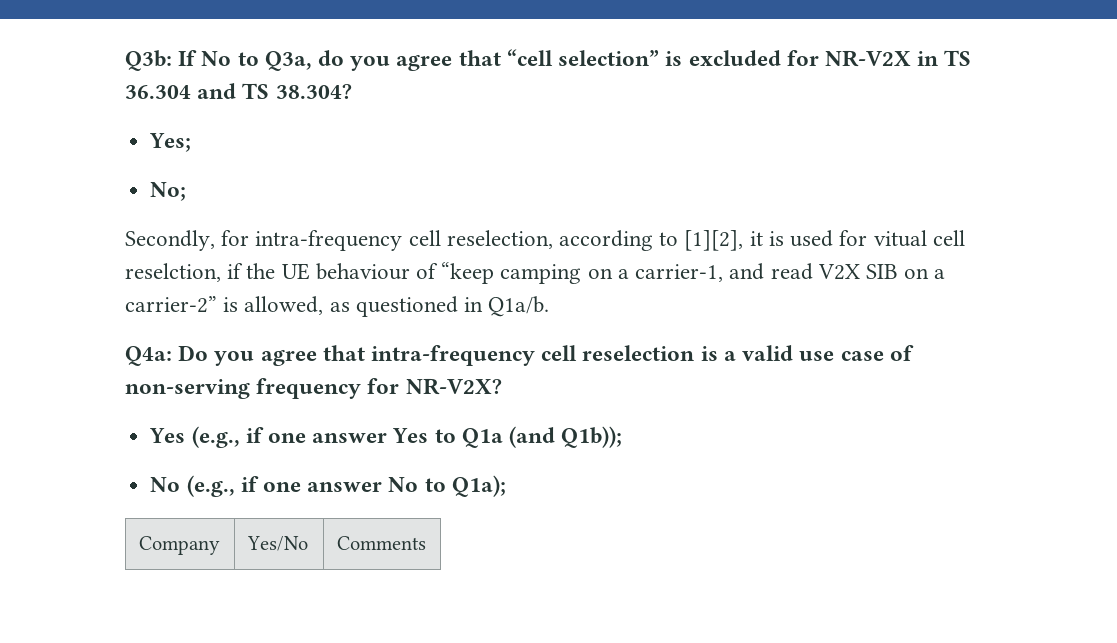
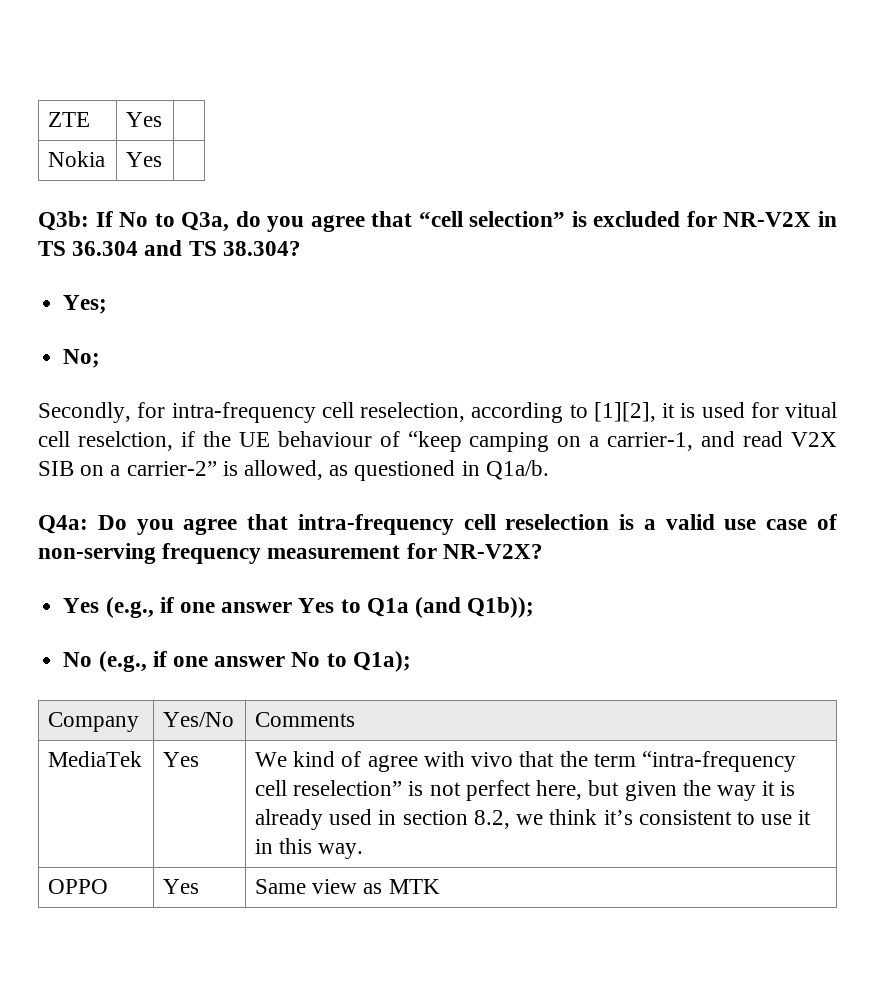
(125, 60) none -> [48,112,91,127] [126,112,163,127] [48,151,106,167] [126,152,163,167] ZTE | Yes | // Nokia | Yes | //
(362, 388) none -> [267,545,401,559] measurement
(426, 543) none -> [48,751,143,767] [163,752,200,767] [255,751,796,772] [255,780,796,801] [255,809,812,830] [255,838,364,859] [48,879,109,894] [163,879,200,894] [255,879,440,894] // MediaTek | Yes | We kind of agree with vivo that the term “intra-frequency cell reselection” is not perfect here, but given the way it is already used in section 8.2, we think it’s consistent to use it in this way. // OPPO | Yes | Same view as MTK

